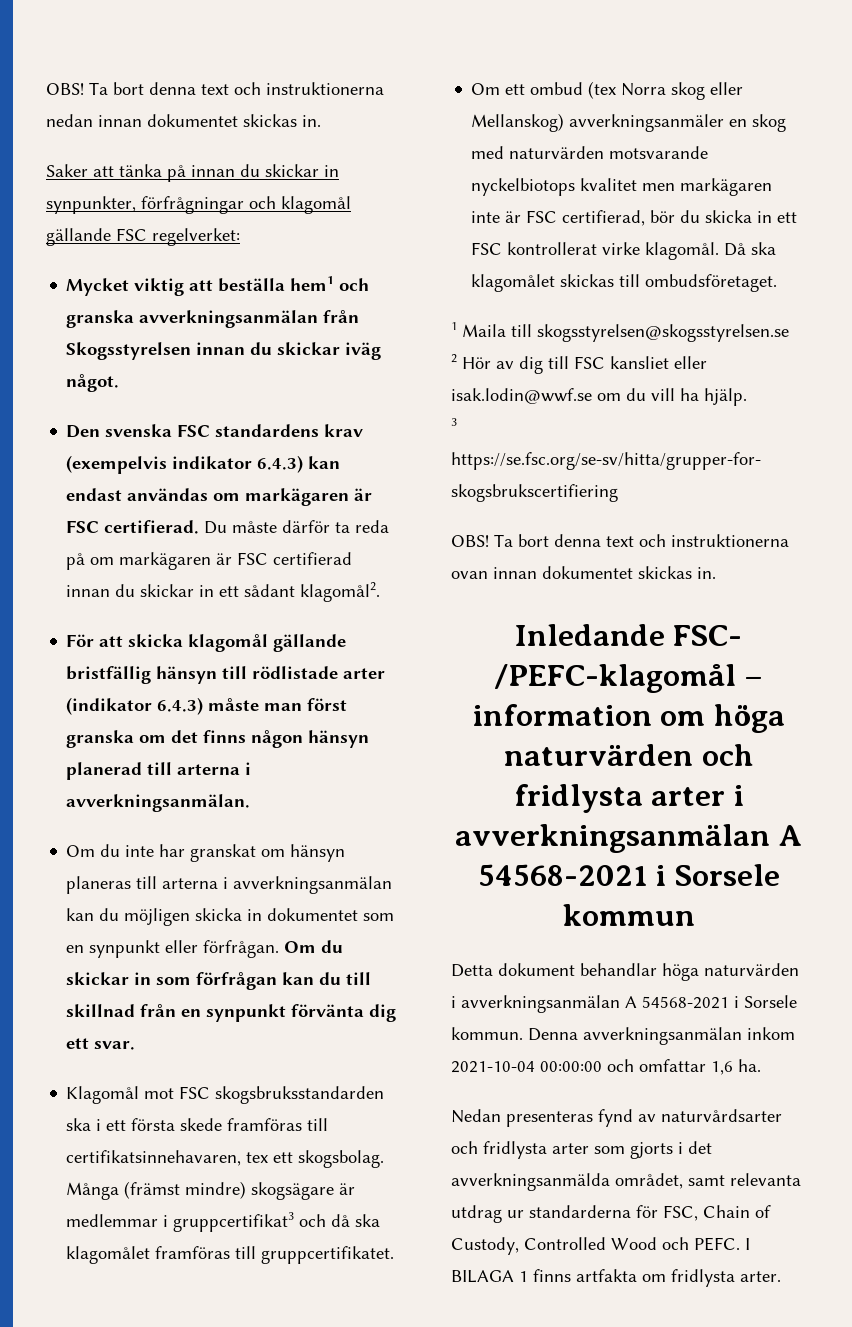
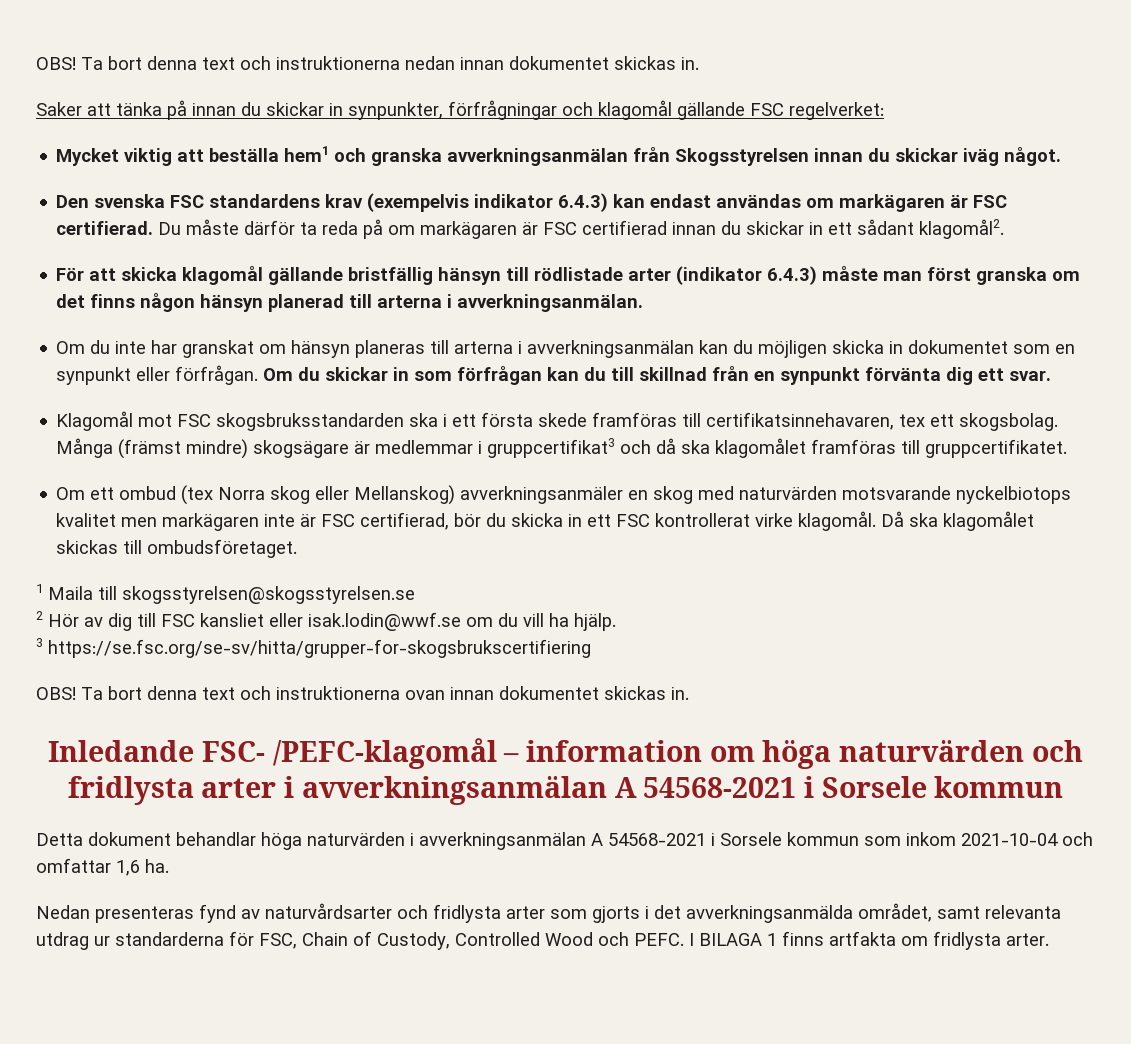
[451,1027,742,1045] kommun. Denna avverkningsanmälan -> [787,832,901,846] kommun som
[540,1061,602,1072] 00:00:00 -> (1058, 839) none

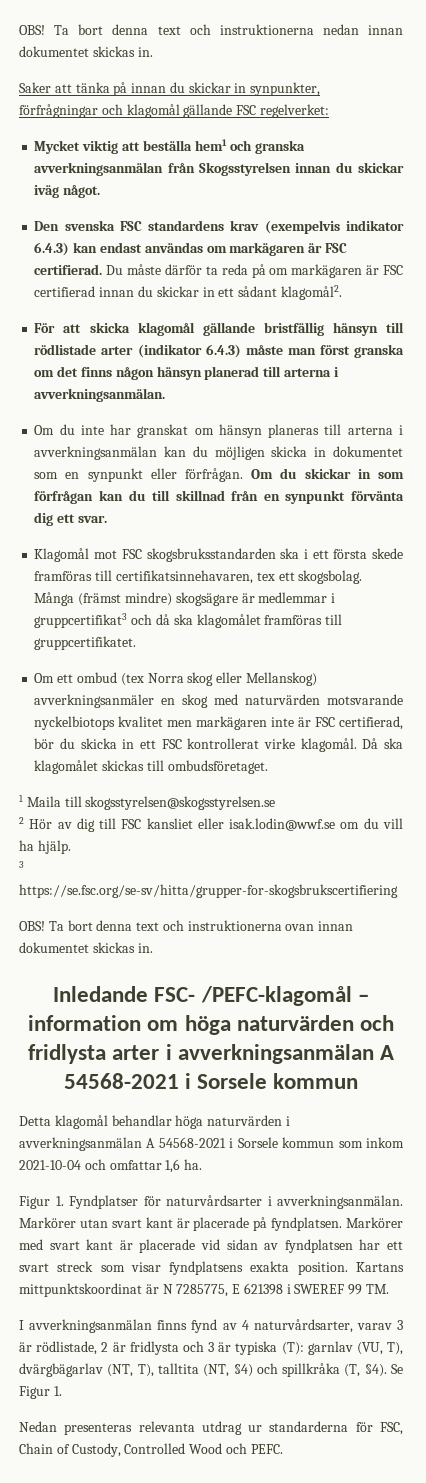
[88,832,171,846] dokument -> [54,1115,108,1129] klagomål
[36,903,980,923] Nedan presenteras fynd av naturvårdsarter och fridlysta arter som gjorts i det avverkningsanmälda området, samt -> [19,1195,403,1209] [19,1217,403,1231] [19,1239,403,1253] [19,1261,404,1275] [19,1283,390,1297] [19,1319,403,1333] [19,1341,404,1355] [19,1363,404,1377] [19,1386,62,1399] [19,1421,133,1435] Figur 1. Fyndplatser för naturvårdsarter i avverkningsanmälan. Markörer utan svart kant är placerade på fyndplatsen. Markörer med svart kant är placerade vid sidan av fyndplatsen har ett svart streck som visar fyndplatsens exakta position. Kartans mittpunktskoordinat är N 7285775, E 621398 i SWEREF 99 TM. // I avverkningsanmälan finns fynd av 4 naturvårdsarter, varav 3 är rödlistade, 2 är fridlysta och 3 är typiska (T): garnlav (VU, T), dvärgbägarlav (NT, T), talltita (NT, §4) och spillkråka (T, §4). Se Figur 1. // Nedan presenteras
[689,931,1049,950] I BILAGA 1 finns artfakta om fridlysta arter. -> (283, 1449) none

